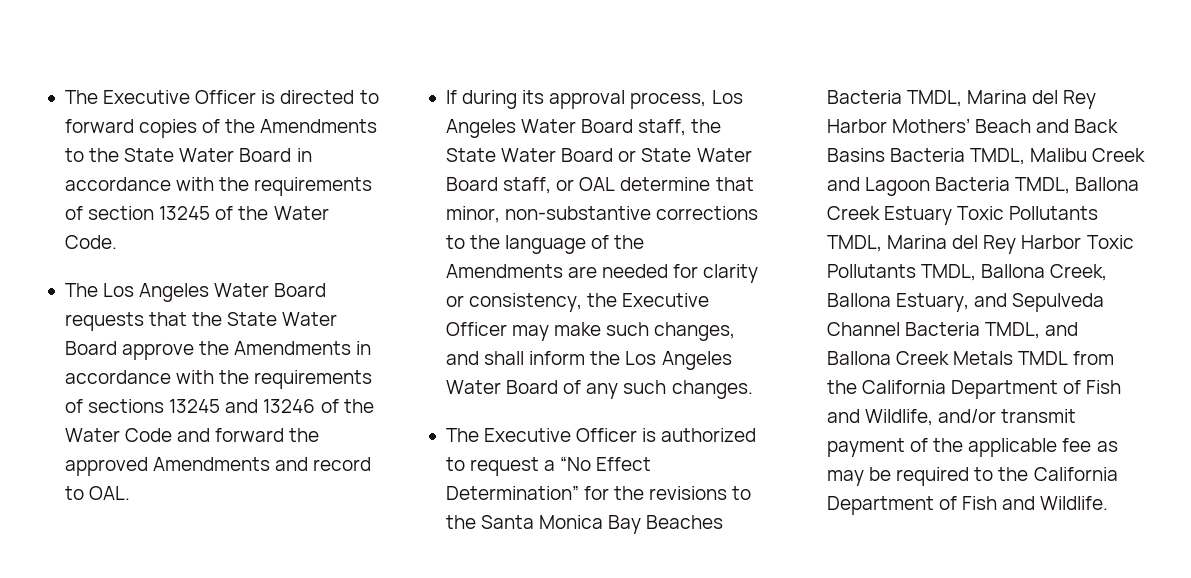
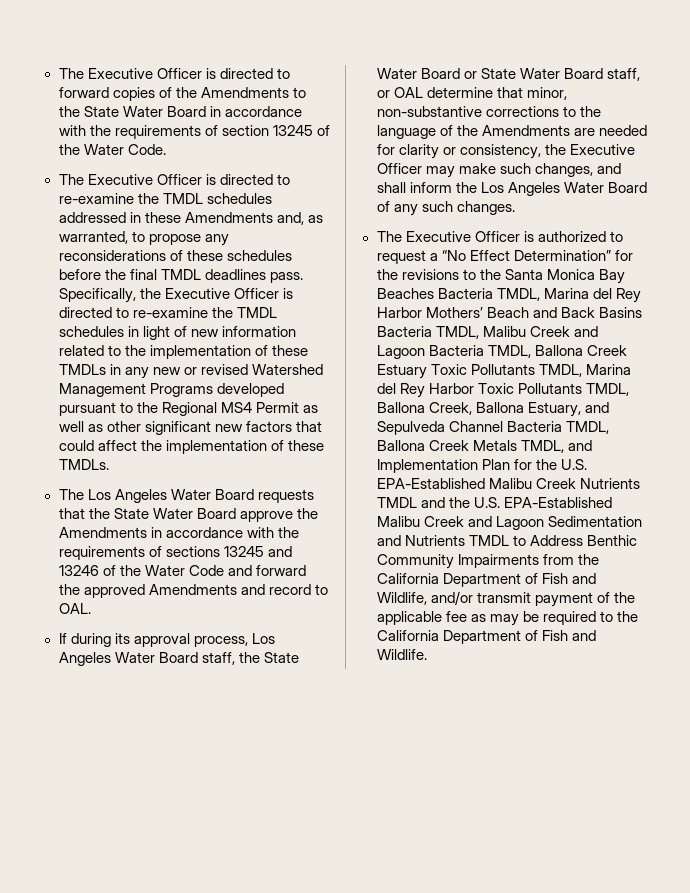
(117, 242) none -> [58,174,290,185] [58,193,272,204] [58,212,323,225] [58,231,229,246] [58,250,292,261] [58,269,303,283] [58,288,293,303] [58,307,277,318] [58,326,296,340] [58,345,308,359] [58,364,323,379] [58,383,284,397] [58,402,318,416] [58,421,322,435] [58,440,324,454] [58,459,109,470] // The Executive Officer is directed to re-examine the TMDL schedules addressed in these Amendments and, as warranted, to propose any reconsiderations of these schedules before the final TMDL deadlines pass. Specifically, the Executive Officer is directed to re-examine the TMDL schedules in light of new information related to the implementation of these TMDLs in any new or revised Watershed Management Programs developed pursuant to the Regional MS4 Permit as well as other significant new factors that could affect the implementation of these TMDLs.
[1045,322,1079,336] and -> (609, 427) none
[1018,351,1069,365] TMDL -> [520,440,592,453] [376,459,587,473] [376,478,640,489] [376,497,612,508] [376,516,642,530] [376,535,637,546] [376,554,539,569] TMDL, and Implementation Plan for the U.S. EPA-Established Malibu Creek Nutrients TMDL and the U.S. EPA-Established Malibu Creek and Lagoon Sedimentation and Nutrients TMDL to Address Benthic Community Impairments

